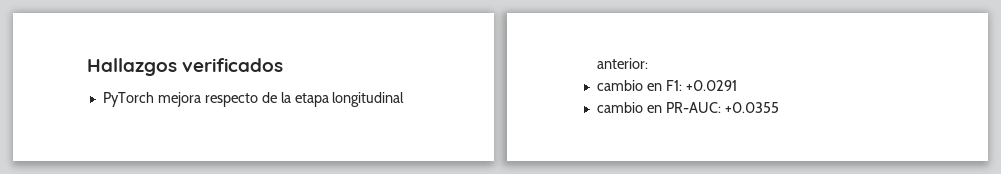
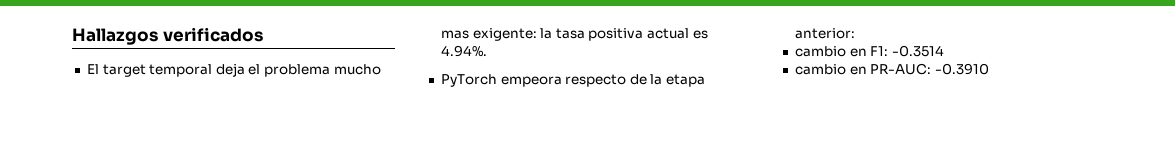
(284, 65) none -> [86,63,381,77] [440,28,708,41] [440,45,487,57] // El target temporal deja el problema mucho mas exigente: la tasa positiva actual es 4.94%.
[157,92,201,107] mejora -> [500,76,562,87] empeora
[332,92,405,107] longitudinal -> (706, 80) none
[685,80,737,91] +0.0291 -> [891,45,944,57] -0.3514
[724,102,779,113] +0.0355 -> [934,63,989,75] -0.3910

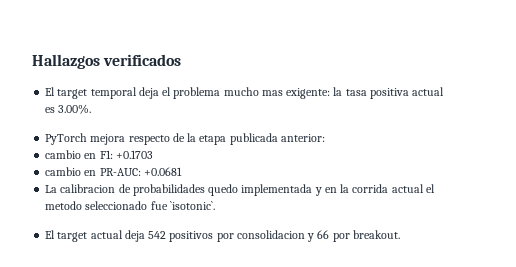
[440,45,487,57] 4.94%. -> [58,104,92,114] 3.00%.
[500,76,562,87] empeora -> [90,134,126,145] mejora
(706, 80) none -> [229,133,278,145] publicada
[891,45,944,57] -0.3514 -> [115,150,153,159] +0.1703
[934,63,989,75] -0.3910 -> [143,167,182,176] [45,184,435,196] [45,201,215,210] [45,230,400,242] +0.0681 // La calibracion de probabilidades quedo implementada y en la corrida actual el metodo seleccionado fue `isotonic`. // El target actual deja 542 positivos por consolidacion y 66 por breakout.

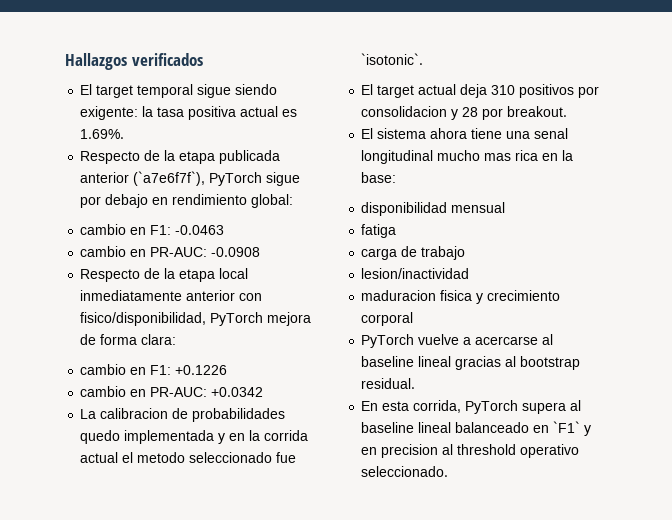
[138,87,283,99] deja el problema mucho mas -> [197,84,278,98] sigue siendo
[58,104,92,114] [45,133,325,145] [45,150,153,159] [45,167,182,176] 3.00%. // PyTorch mejora respecto de la etapa publicada anterior: // cambio en F1: +0.1703 // cambio en PR-AUC: +0.0681 -> [80,129,125,139] [80,150,281,164] [80,171,301,186] [80,194,294,208] [80,224,225,235] [80,246,261,257] [80,268,249,282] [80,290,263,301] [80,312,312,326] [80,334,177,345] [80,364,228,375] [80,386,264,397] 1.69%. // Respecto de la etapa publicada anterior (`a7e6f7f`), PyTorch sigue por debajo en rendimiento global: // cambio en F1: -0.0463 // cambio en PR-AUC: -0.0908 // Respecto de la etapa local inmediatamente anterior con fisico/disponibilidad, PyTorch mejora de forma clara: // cambio en F1: +0.1226 // cambio en PR-AUC: +0.0342
[148,231,167,239] 542 -> [491,85,516,95] 310
[317,230,330,239] 66 -> [462,107,479,117] 28
(400, 234) none -> [361,128,569,139] [361,150,574,164] [361,172,397,183] [361,202,506,216] [361,224,397,238] [361,246,466,260] [361,268,470,279] [361,290,561,304] [361,312,414,326] [361,334,554,348] [361,356,581,370] [361,378,416,389] [361,400,582,414] [361,421,592,436] [361,444,580,458] [361,466,449,477] // El sistema ahora tiene una senal longitudinal mucho mas rica en la base: // disponibilidad mensual // fatiga // carga de trabajo // lesion/inactividad // maduracion fisica y crecimiento corporal // PyTorch vuelve a acercarse al baseline lineal gracias al bootstrap residual. // En esta corrida, PyTorch supera al baseline lineal balanceado en `F1` y en precision al threshold operativo seleccionado.

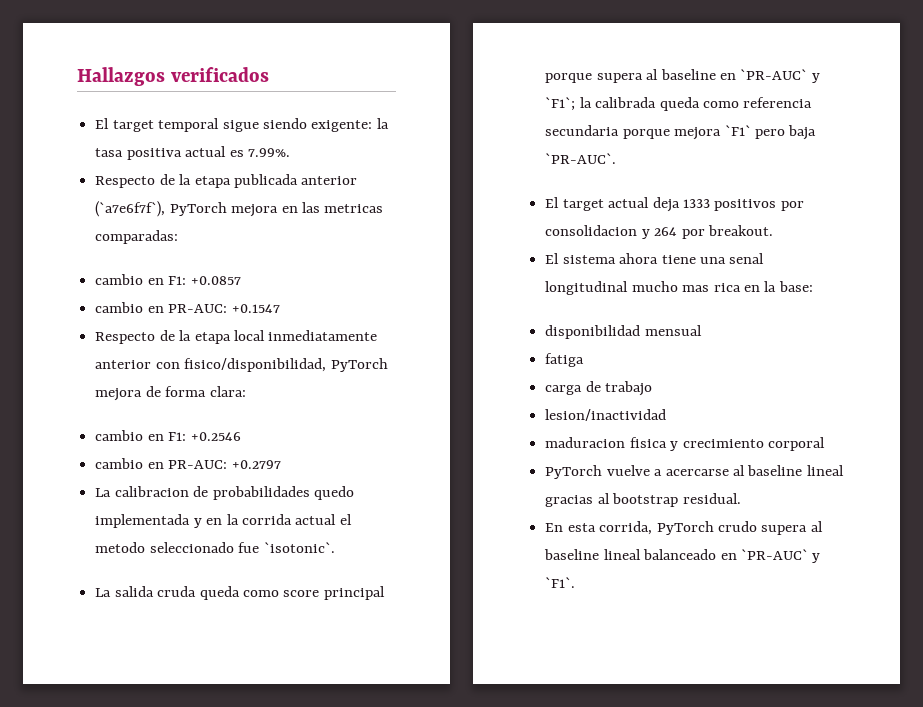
[80,129,125,139] 1.69%. -> [247,148,290,157] 7.99%.
[266,172,301,186] [80,194,294,208] [80,224,225,235] [80,246,261,257] sigue por debajo en rendimiento global: // cambio en F1: -0.0463 // cambio en PR-AUC: -0.0908 -> [231,202,384,217] [95,230,179,244] [95,274,241,285] [95,302,280,313] mejora en las metricas comparadas: // cambio en F1: +0.0857 // cambio en PR-AUC: +0.1547
[175,365,228,375] [80,386,264,397] +0.1226 // cambio en PR-AUC: +0.0342 -> [190,432,241,441] [95,458,281,469] +0.2546 // cambio en PR-AUC: +0.2797
(424, 59) none -> [95,586,385,600] [545,69,820,83] [545,97,813,111] [545,125,817,140] [545,153,617,164] // La salida cruda queda como score principal porque supera al baseline en `PR-AUC` y `F1`; la calibrada queda como referencia secundaria porque mejora `F1` pero baja `PR-AUC`.
[491,85,516,95] 310 -> [682,199,710,208] 1333
[462,107,479,117] 28 -> [654,227,678,236] 264
(519, 407) none -> [717,521,757,532] crudo
[553,421,592,436] [361,444,580,458] [361,466,449,477] `F1` y en precision al threshold operativo seleccionado. -> [740,549,821,563] [545,577,576,588] `PR-AUC` y `F1`.

